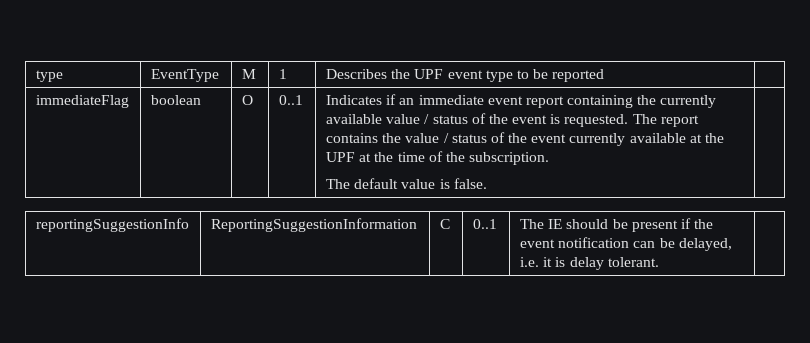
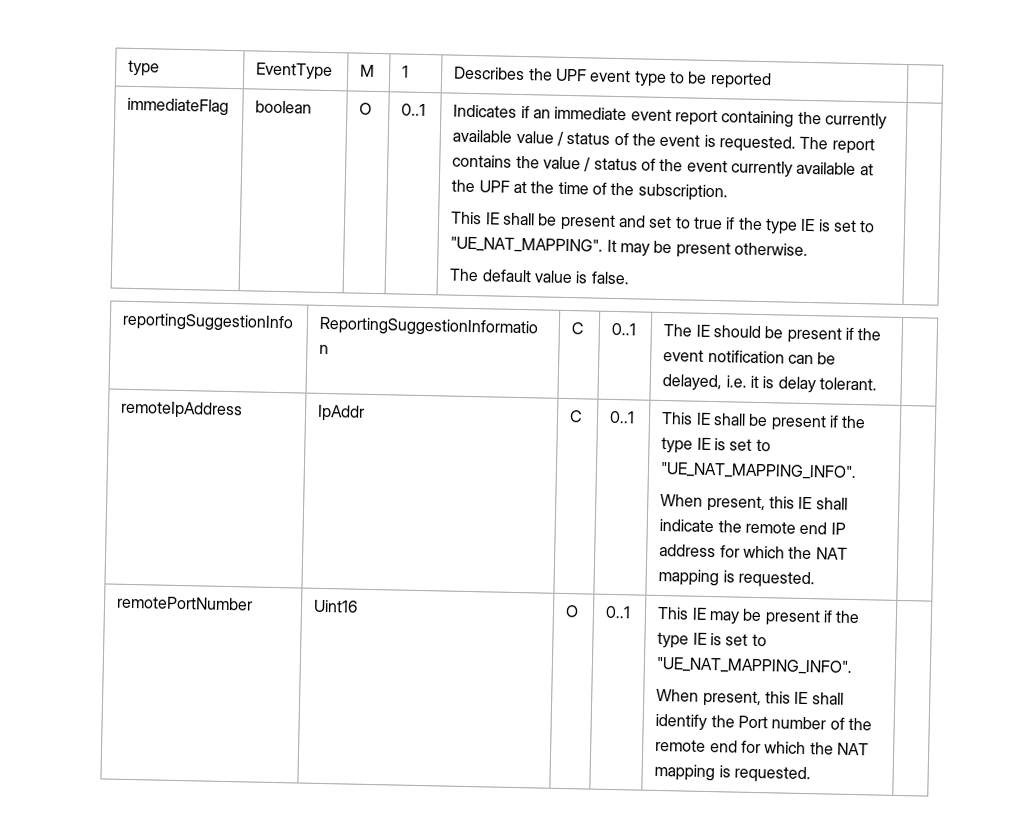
(550, 158) none -> [451,211,876,235] [450,236,808,259] // This IE shall be present and set to true if the type IE is set to "UE_NAT_MAPPING". It may be present otherwise.
(659, 262) none -> [120,400,244,420] [317,404,366,422] [569,410,584,423] [609,410,636,424] [661,411,867,432] [661,436,771,454] [660,461,858,481] [660,493,848,513] [659,518,846,535] [659,543,848,560] [658,568,816,589] [116,595,254,611] [313,599,359,613] [565,605,580,618] [605,605,632,619] [657,606,861,627] [657,631,767,649] [656,656,854,676] [656,688,844,708] [655,713,872,732] [655,738,869,756] [654,763,812,784] // remoteIpAddress | IpAddr | C | 0..1 | This IE shall be present if the type IE is set to "UE_NAT_MAPPING_INFO". // When present, this IE shall indicate the remote end IP address for which the NAT mapping is requested. | // remotePortNumber | Uint16 | O | 0..1 | This IE may be present if the type IE is set to "UE_NAT_MAPPING_INFO". // When present, this IE shall identify the Port number of the remote end for which the NAT mapping is requested. |

